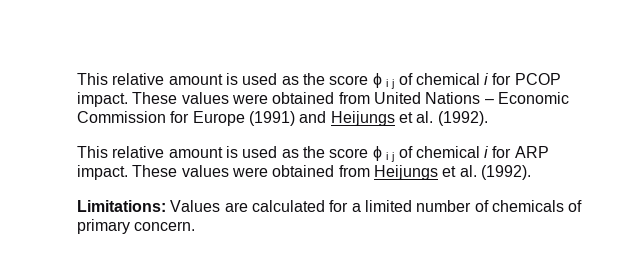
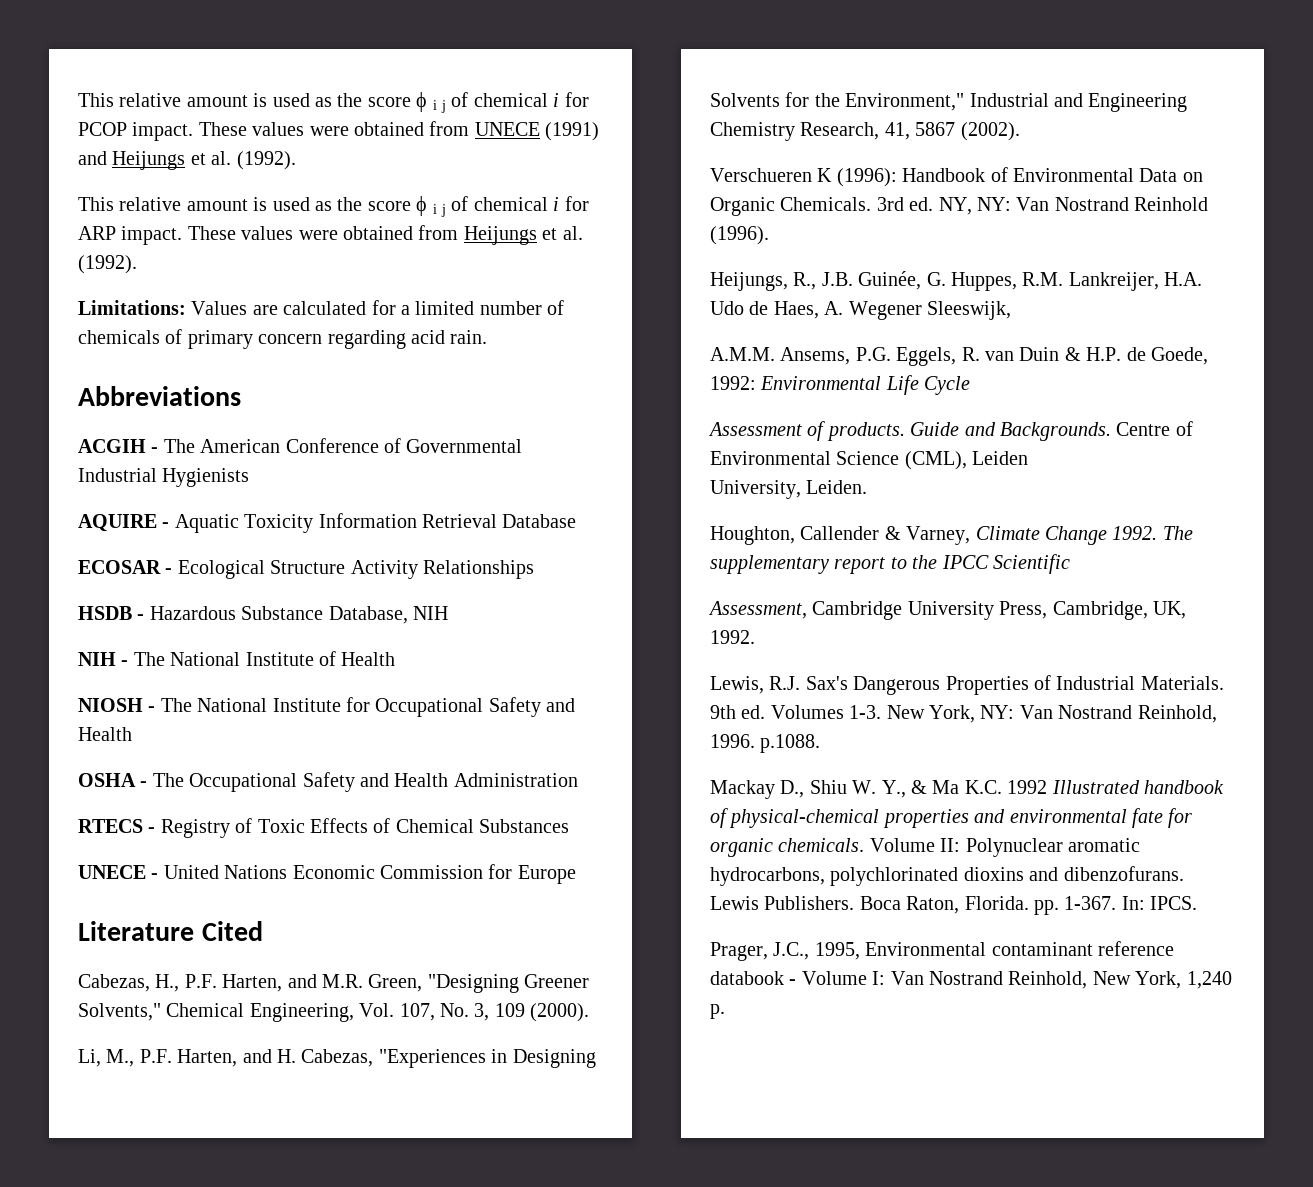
[373,92,569,104] [77,111,245,126] United Nations – Economic Commission for Europe -> [474,122,540,136] UNECE
[134,221,196,231] concern. -> [258,330,488,349] [78,386,241,406] [78,438,523,453] [78,468,250,487] [78,513,577,533] [78,560,534,579] [78,606,448,624] [78,651,396,666] [78,697,576,717] [78,727,132,741] [78,772,578,792] [78,818,570,838] [78,864,576,884] [78,921,263,941] [78,974,590,993] [78,1003,590,1022] [78,1049,596,1068] [710,92,1188,112] [710,122,1020,141] [710,167,1203,187] [710,197,1209,216] [710,226,769,245] [710,271,1203,291] [710,301,1011,320] [710,347,1208,366] [710,375,971,395] [708,421,1193,441] [710,451,1029,470] [710,480,868,499] [710,526,1193,545] [710,554,1070,574] [708,601,1186,620] [710,630,755,644] [710,675,1224,695] [710,705,1217,723] [710,734,821,753] [710,780,1224,799] [710,808,1193,828] [710,838,1140,857] [710,866,1184,886] [710,896,1198,915] [710,941,1174,961] [710,971,1232,989] [710,1004,725,1019] concern regarding acid rain. // Abbreviations // ACGIH - The American Conference of Governmental Industrial Hygienists // AQUIRE - Aquatic Toxicity Information Retrieval Database // ECOSAR - Ecological Structure Activity Relationships // HSDB - Hazardous Substance Database, NIH // NIH - The National Institute of Health // NIOSH - The National Institute for Occupational Safety and Health // OSHA - The Occupational Safety and Health Administration // RTECS - Registry of Toxic Effects of Chemical Substances // UNECE - United Nations Economic Commission for Europe // Literature Cited // Cabezas, H., P.F. Harten, and M.R. Green, "Designing Greener Solvents," Chemical Engineering, Vol. 107, No. 3, 109 (2000). // Li, M., P.F. Harten, and H. Cabezas, "Experiences in Designing Solvents for the Environment," Industrial and Engineering Chemistry Research, 41, 5867 (2002). // Verschueren K (1996): Handbook of Environmental Data on Organic Chemicals. 3rd ed. NY, NY: Van Nostrand Reinhold (1996). // Heijungs, R., J.B. Guinée, G. Huppes, R.M. Lankreijer, H.A. Udo de Haes, A. Wegener Sleeswijk, // A.M.M. Ansems, P.G. Eggels, R. van Duin & H.P. de Goede, 1992: Environmental Life Cycle // Assessment of products. Guide and Backgrounds. Centre of Environmental Science (CML), Leiden // University, Leiden. // Houghton, Callender & Varney, Climate Change 1992. The supplementary report to the IPCC Scientific // Assessment, Cambridge University Press, Cambridge, UK, 1992. // Lewis, R.J. Sax's Dangerous Properties of Industrial Materials. 9th ed. Volumes 1-3. New York, NY: Van Nostrand Reinhold, 1996. p.1088. // Mackay D., Shiu W. Y., & Ma K.C. 1992 Illustrated handbook of physical-chemical properties and environmental fate for organic chemicals. Volume II: Polynuclear aromatic hydrocarbons, polychlorinated dioxins and dibenzofurans. Lewis Publishers. Boca Raton, Florida. pp. 1-367. In: IPCS. // Prager, J.C., 1995, Environmental contaminant reference databook - Volume I: Van Nostrand Reinhold, New York, 1,240 p.

